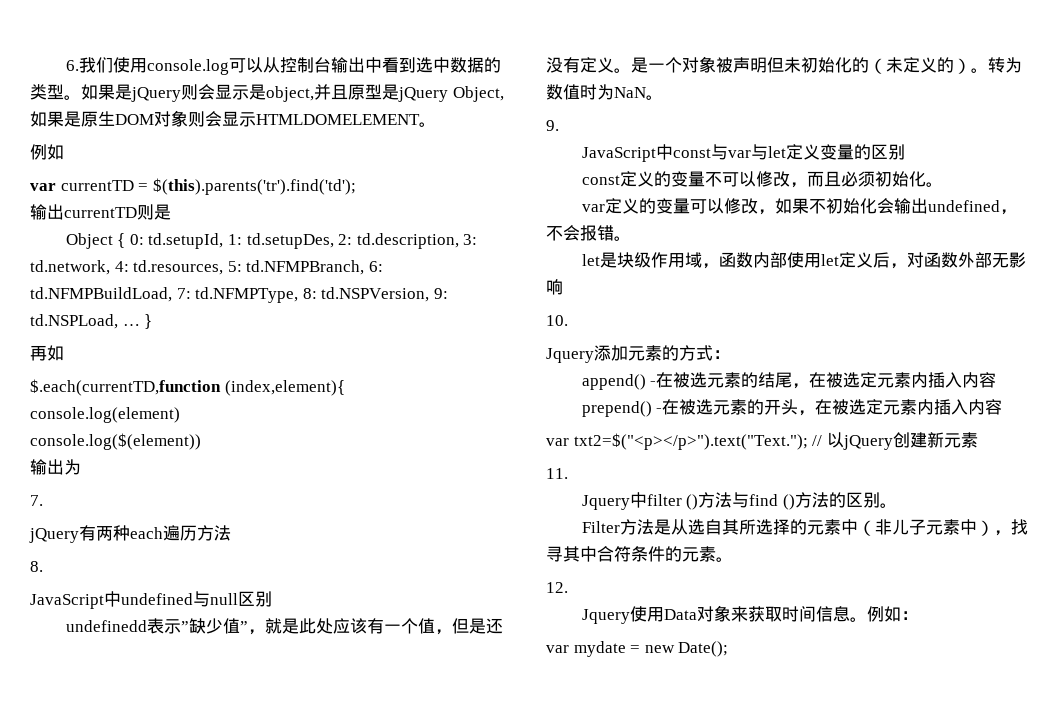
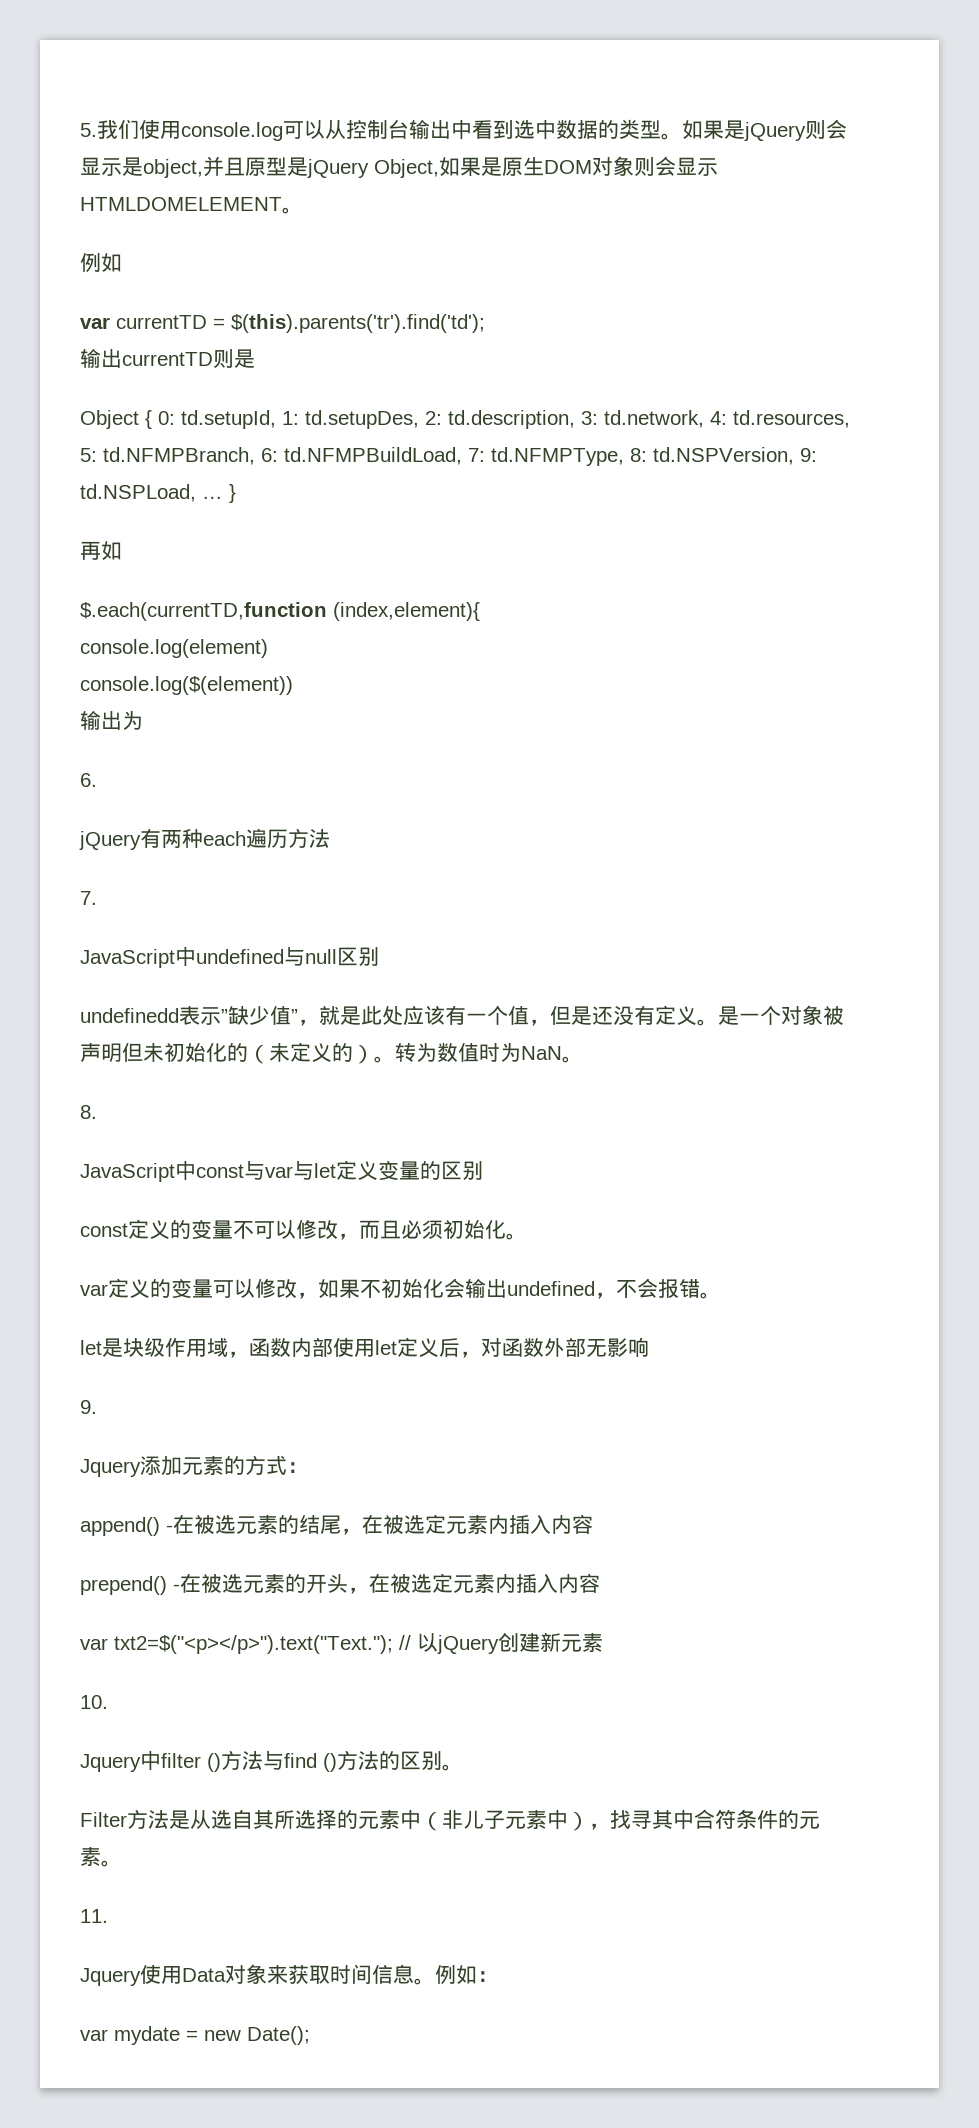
[65,60,79,71] 6. -> [80,123,97,137] 5.
[30,495,43,506] 7. -> [80,773,97,787] 6.
[30,561,43,572] 8. -> [80,891,97,905] 7.
[546,120,559,131] 9. -> [80,1105,97,1119] 8.
[546,315,568,326] 10. -> [80,1400,97,1414] 9.
[546,468,568,479] 11. -> [80,1695,108,1709] 10.
[546,582,568,593] 12. -> [80,1909,108,1923] 11.

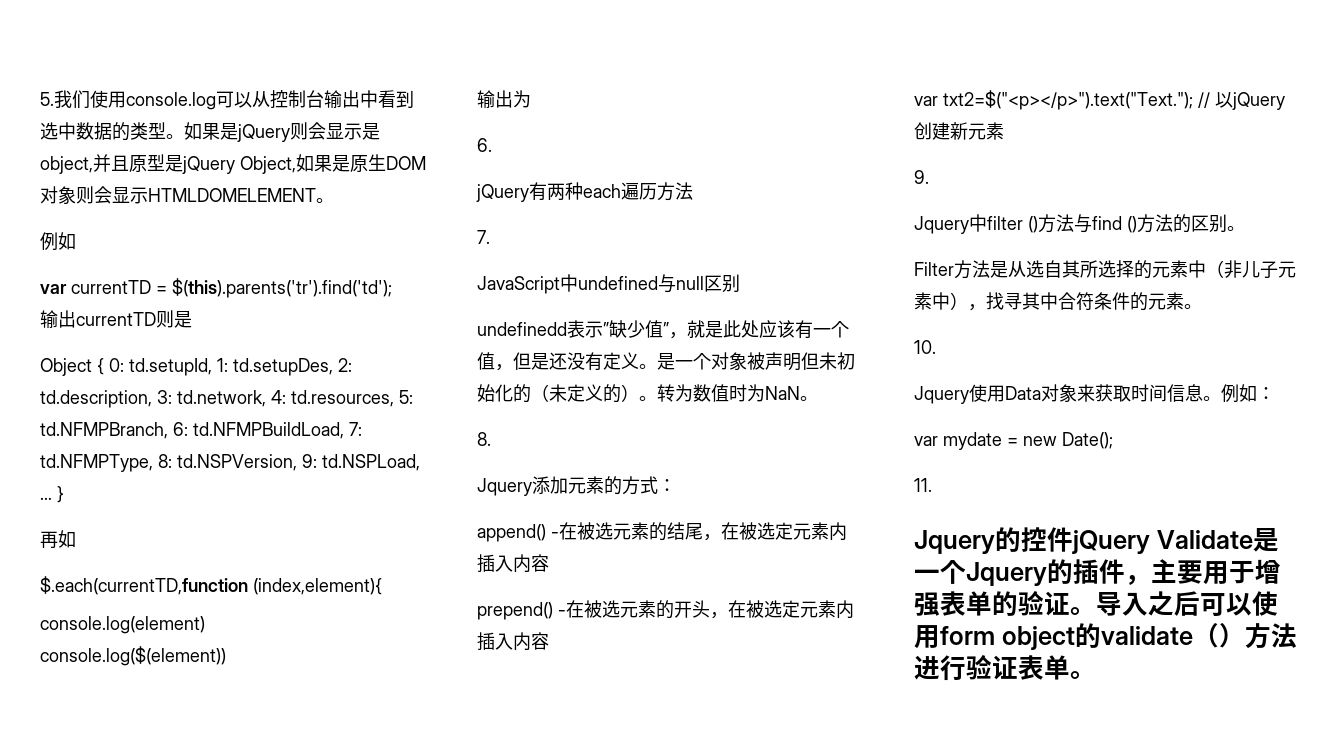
[80,1160,483,1182] [80,1219,527,1240] [80,1278,721,1299] [80,1337,649,1358] [80,1400,97,1414] // JavaScript中const与var与let定义变量的区别 // const定义的变量不可以修改，而且必须初始化。 // var定义的变量可以修改，如果不初始化会输出undefined，不会报错。 // let是块级作用域，函数内部使用let定义后，对函数外部无影响 // 9. -> (491, 439) none
[80,1695,108,1709] 10. -> [914,170,929,184] 9.
[80,1909,108,1923] 11. -> [914,340,936,354] 10.
(310, 2035) none -> [914,478,932,492] [914,527,1279,554] [914,559,1281,586] [914,591,1278,616] [914,623,1297,650] [914,655,1096,681] // 11. // Jquery的控件jQuery Validate是一个Jquery的插件，主要用于增强表单的验证。导入之后可以使用form object的validate（）方法进行验证表单。

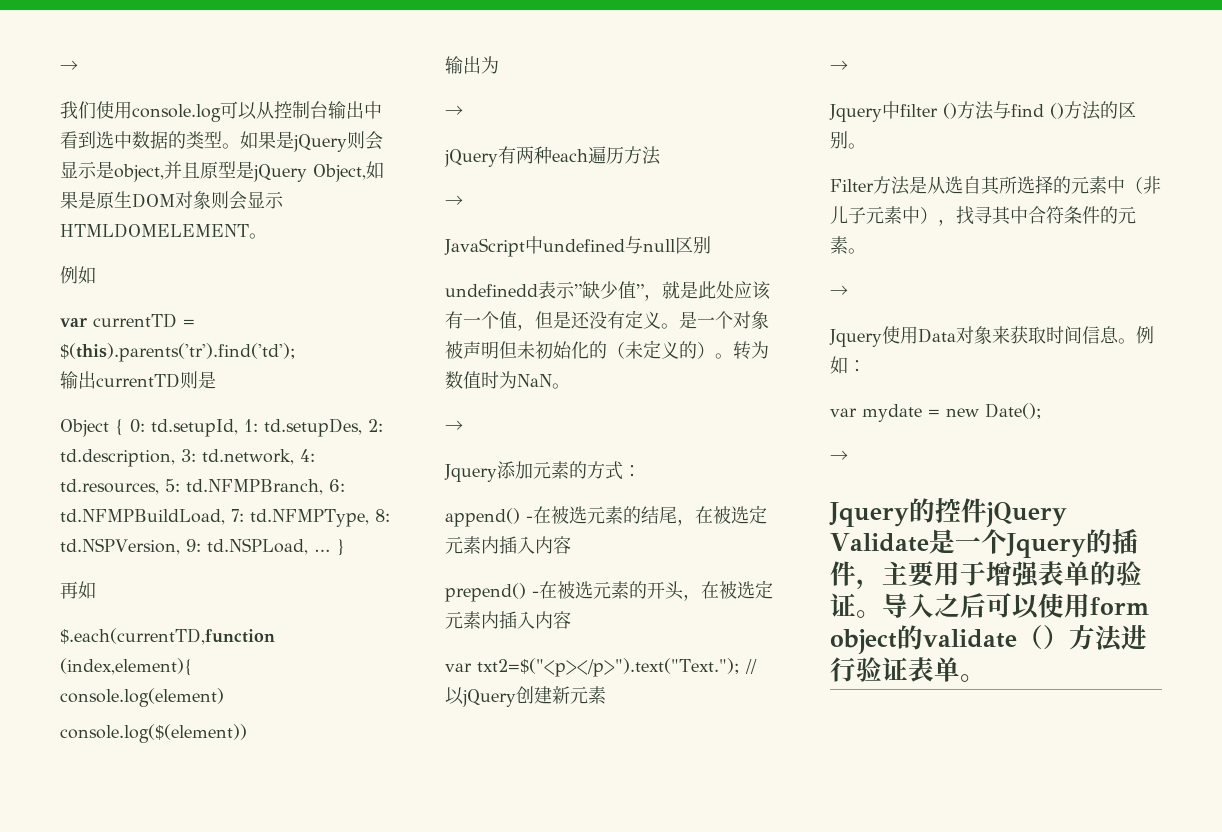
[40,92,54,106] 5. -> [60,60,78,72] → //
[477,138,492,152] 6. -> [445,105,463,117] →
[477,230,490,244] 7. -> [445,195,463,207] →
[477,432,491,446] 8. -> [445,420,463,432] →
[914,170,929,184] 9. -> [830,60,848,72] →
[914,340,936,354] 10. -> [830,285,848,297] →
[914,478,932,492] 11. -> [830,450,848,462] →

